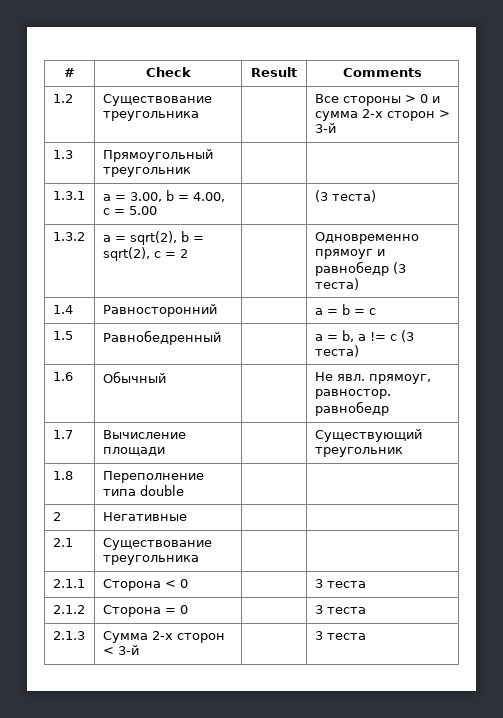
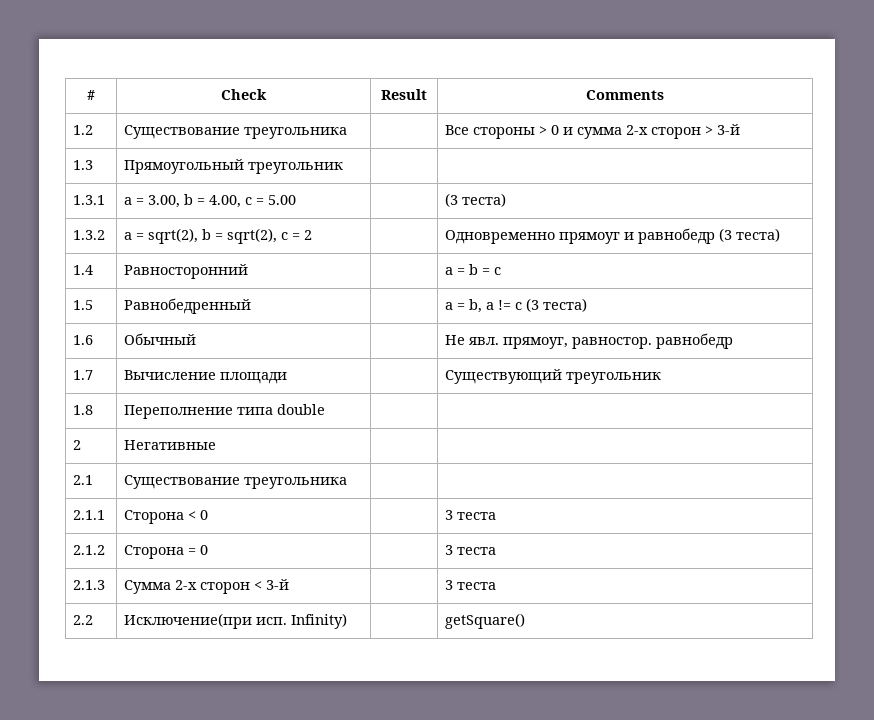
(366, 636) none -> [73,615,94,625] [124,613,348,629] [445,613,526,629] // 2.2 | Исключение(при исп. Infinity) | | getSquare()

